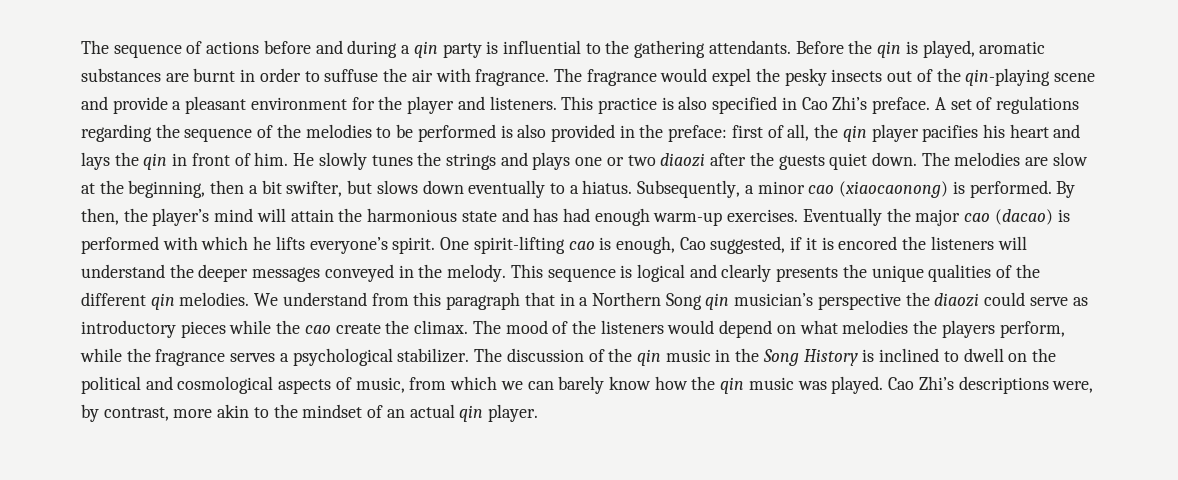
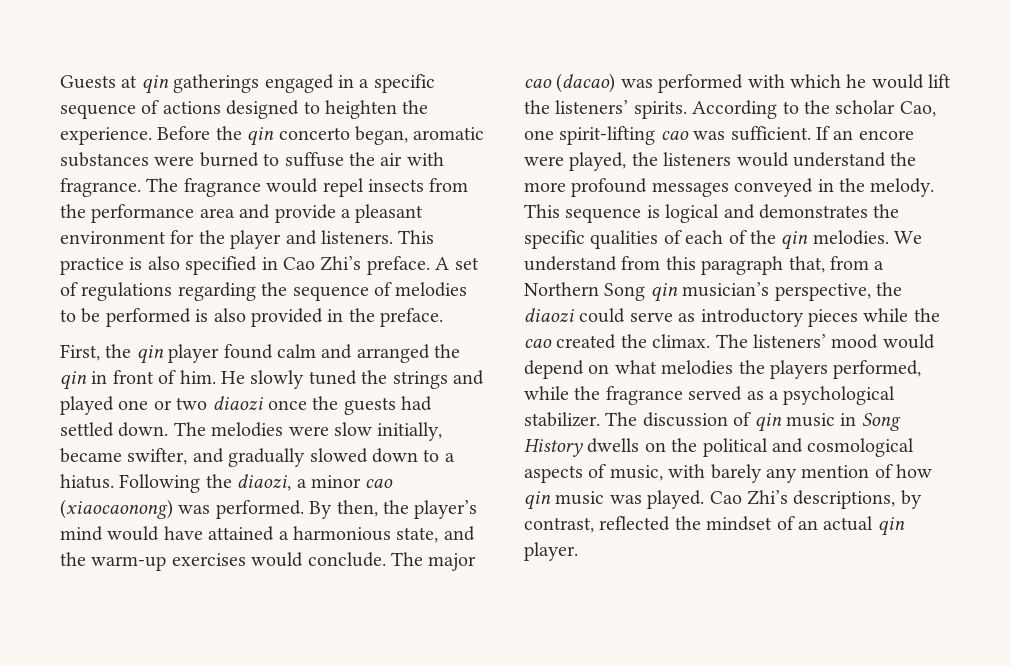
[81,40,1046,58] [81,68,301,82] The sequence of actions before and during a qin party is influential to the gathering attendants. Before the qin is played, aromatic substances are burnt in order -> [60,74,435,94] [60,100,429,119] [60,126,485,146] [60,152,259,167] Guests at qin gatherings engaged in a specific sequence of actions designed to heighten the experience. Before the qin concerto began, aromatic substances were burned
[712,68,1095,86] expel the pesky insects out of the qin-playing scene -> [322,178,469,197] [60,204,235,223] repel insects from the performance area
[276,124,301,138] the -> (392, 289) none
[668,124,1081,142] [81,152,110,170] preface: first of all, the qin player pacifies his heart and lays -> [380,308,444,327] [60,344,430,364] preface. // First, the qin player found calm and arranged
[371,155,413,166] tunes -> [308,370,357,385] tuned
[532,152,571,170] plays -> [60,396,114,415] played
[710,153,747,166] after -> [268,400,307,410] once
[829,153,868,170] quiet -> [401,396,433,411] [60,422,114,437] had settled
[1025,152,1088,166] [81,180,741,198] are slow at the beginning, then a bit swifter, but slows down eventually to a hiatus. Subsequently, -> [288,422,443,441] [60,448,455,467] [60,474,292,493] were slow initially, became swifter, and gradually slowed down to a hiatus. Following the diaozi,
[952,181,965,194] is -> [178,505,211,514] was
[256,208,911,226] will attain the harmonious state and has had enough warm-up exercises. Eventually the -> [107,526,475,543] [60,552,423,571] would have attained a harmonious state, and the warm-up exercises would conclude. The
[1057,209,1070,222] is -> [620,79,653,88] was
[275,236,1027,254] lifts everyone’s spirit. One spirit-lifting cao is enough, Cao suggested, if it is encored the listeners will -> [871,74,952,89] [524,100,936,119] [524,126,914,145] [524,152,789,171] would lift the listeners’ spirits. According to the scholar Cao, one spirit-lifting cao was sufficient. If an encore were played, the listeners would
[198,264,249,282] deeper -> [524,178,648,197] more profound
[721,264,1040,282] [81,292,146,306] clearly presents the unique qualities of the different -> [759,204,900,219] [524,230,776,249] demonstrates the specific qualities of each of the
[524,292,575,306] that in -> [788,256,869,273] that, from
[817,293,901,310] perspective -> [774,283,871,301] perspective,
[335,323,381,334] create -> [556,334,617,349] created
[505,320,664,334] mood of the listeners -> [753,334,879,349] listeners’ mood
[999,321,1065,338] perform, -> [833,360,922,379] performed,
[230,353,276,362] serves -> [688,386,764,401] served as
[608,348,633,362] the -> (752, 419) none
[735,348,760,362] the -> (857, 419) none
[862,348,1004,362] is inclined to dwell -> [587,438,640,453] dwells
[409,376,716,394] from which we can barely know how the -> [668,464,933,483] with barely any mention of how
[958,376,1094,394] [81,404,269,422] descriptions were, by contrast, more akin to -> [793,490,922,509] [524,516,671,533] descriptions, by contrast, reflected

